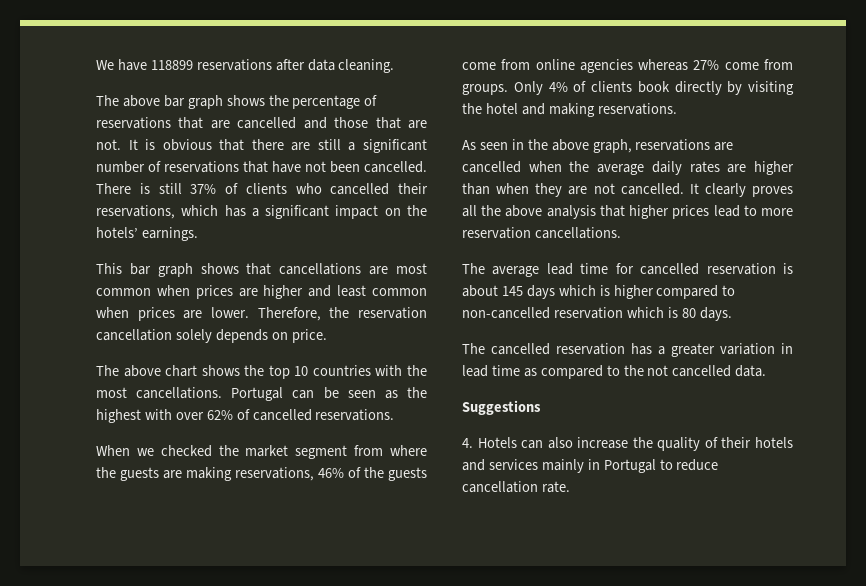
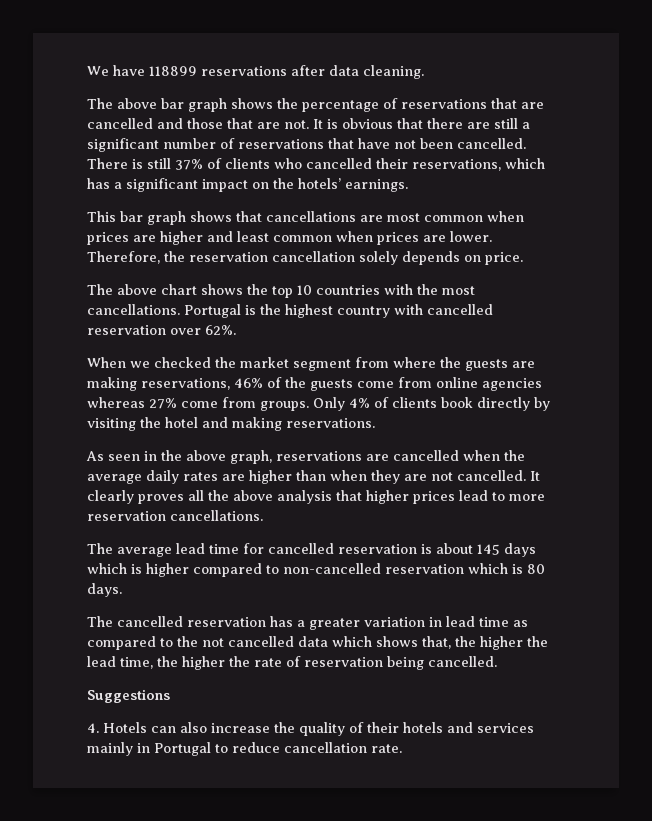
[292,387,427,399] [96,409,395,423] can be seen as the highest with over 62% of cancelled reservations. -> [245,304,493,318] [87,325,236,335] is the highest country with cancelled reservation over 62%.
[735,365,767,377] data. -> [298,636,548,650] [87,656,497,670] data which shows that, the higher the lead time, the higher the rate of reservation being cancelled.

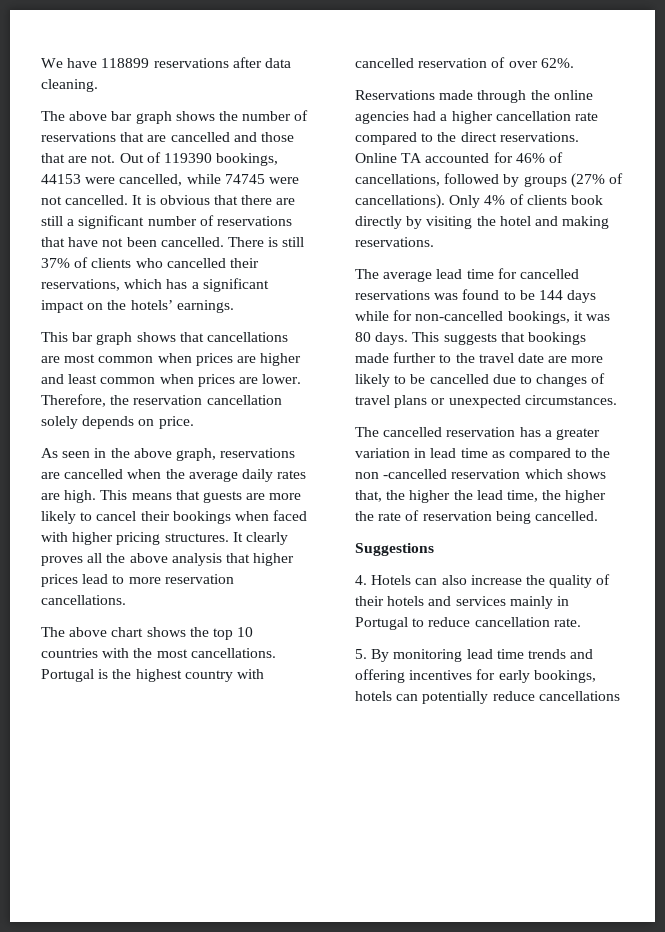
[302,100,379,112] percentage -> [242,111,292,121] number
(309, 124) none -> [119,152,279,166] [41,174,299,186] [41,195,129,205] Out of 119390 bookings, 44153 were cancelled, while 74745 were not cancelled.
(523, 258) none -> [41,448,296,461] [41,469,307,482] [41,490,302,503] [41,510,308,524] [41,532,288,545] [41,553,295,566] [41,574,234,587] [41,595,126,605] // As seen in the above graph, reservations are cancelled when the average daily rates are high. This means that guests are more likely to cancel their bookings when faced with higher pricing structures. It clearly proves all the above analysis that higher prices lead to more reservation cancellations.
(166, 330) none -> [491,57,506,68] of
[87,357,535,371] [87,377,542,391] [87,397,309,411] When we checked the market segment from where the guests are making reservations, 46% of the guests come from online agencies whereas 27% come from groups. -> [355,90,593,103] [355,111,598,124] [355,132,579,145] [355,152,563,163] [355,173,623,188] [355,194,445,209] Reservations made through the online agencies had a higher cancellation rate compared to the direct reservations. Online TA accounted for 46% of cancellations, followed by groups (27% of cancellations).
[86,450,525,464] [87,470,540,484] [87,490,545,504] [87,510,263,521] // As seen in the above graph, reservations are cancelled when the average daily rates are higher than when they are not cancelled. It clearly proves all the above analysis that higher prices lead to more reservation cancellations. -> (434, 242) none
[338,543,536,557] [87,563,545,577] [87,583,122,597] reservation is about 145 days which is higher compared to non-cancelled reservation which is 80 days. -> [355,289,597,303] [355,310,610,324] [355,332,586,345] [355,352,604,363] [355,373,606,387] [355,395,617,408] reservations was found to be 144 days while for non-cancelled bookings, it was 80 days. This suggests that bookings made further to the travel date are more likely to be cancelled due to changes of travel plans or unexpected circumstances.
[202,636,328,647] not cancelled data -> [355,469,521,479] non -cancelled reservation
(402, 748) none -> [355,649,594,662] [355,669,596,683] [355,691,620,704] // 5. By monitoring lead time trends and offering incentives for early bookings, hotels can potentially reduce cancellations

